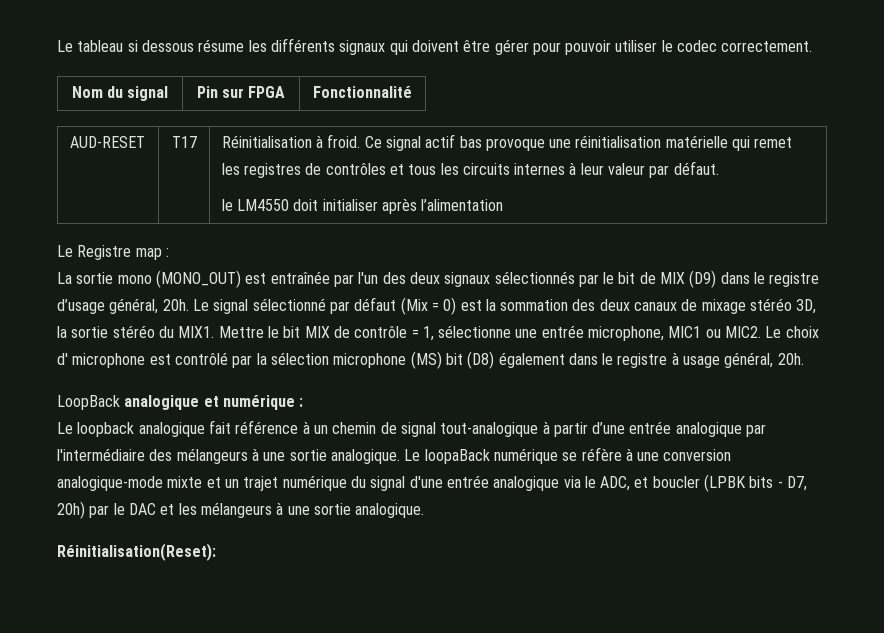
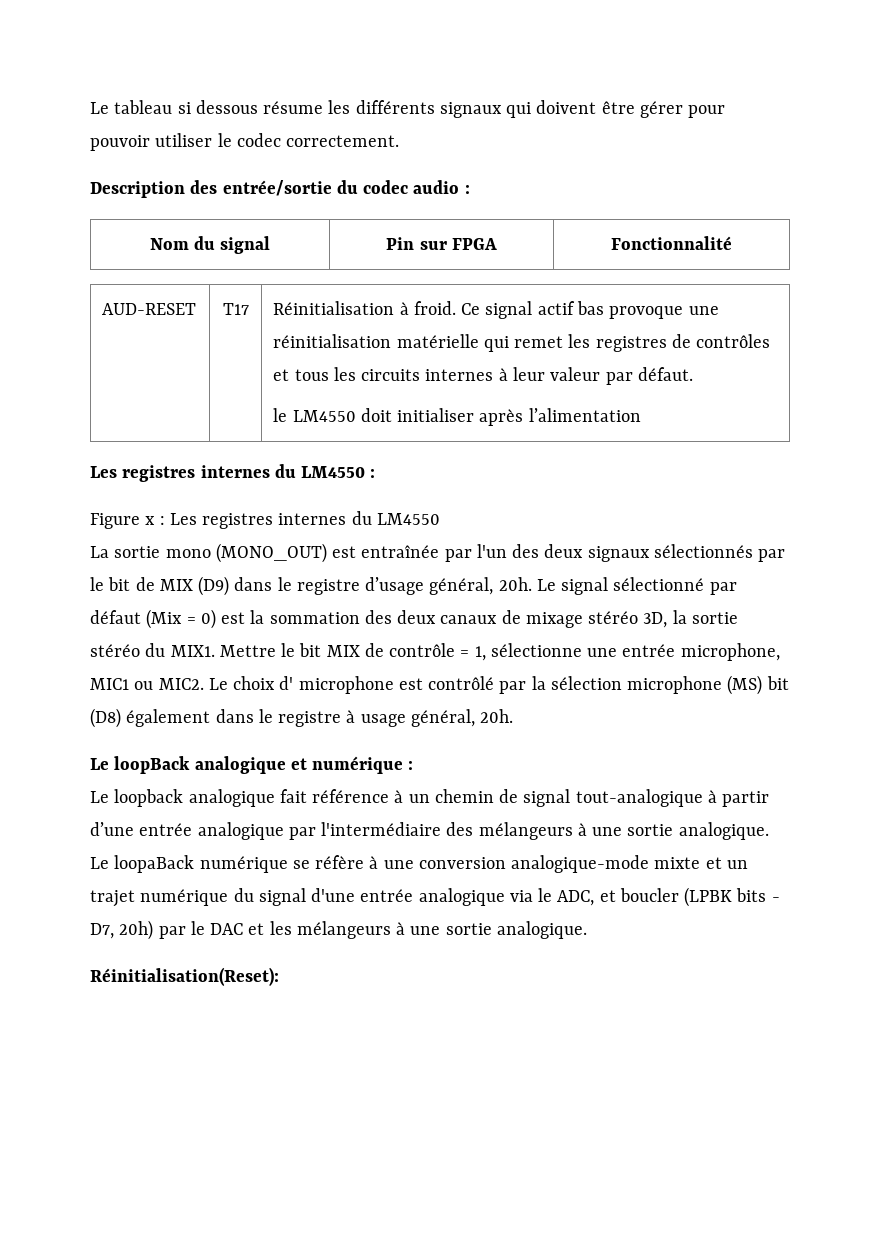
(813, 46) none -> [90,180,470,198] // Description des entrée/sortie du codec audio :
[57,245,169,260] Le Registre map : -> [90,464,376,482] [90,511,440,529] Les registres internes du LM4550 : // Figure x : Les registres internes du LM4550
[57,395,120,410] LoopBack -> [90,756,191,774] Le loopBack

